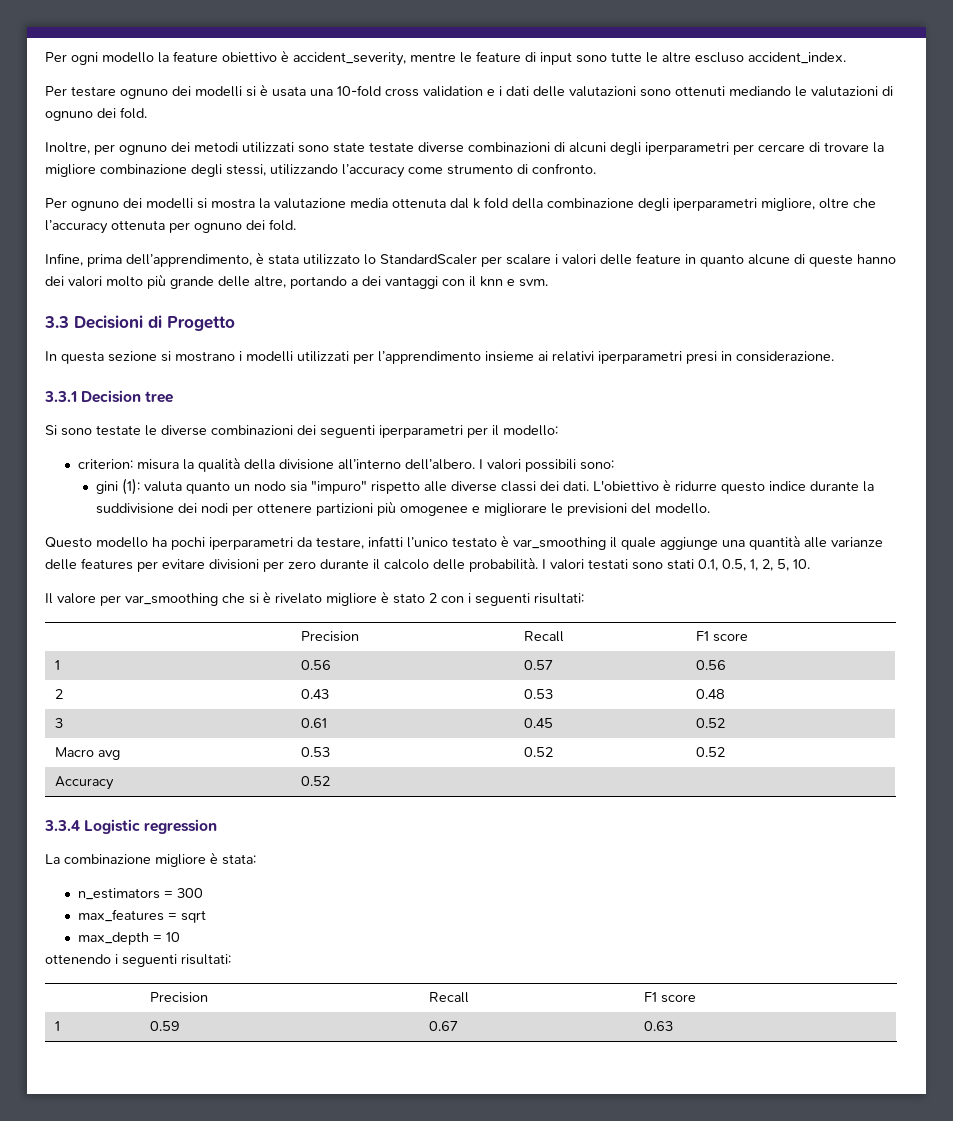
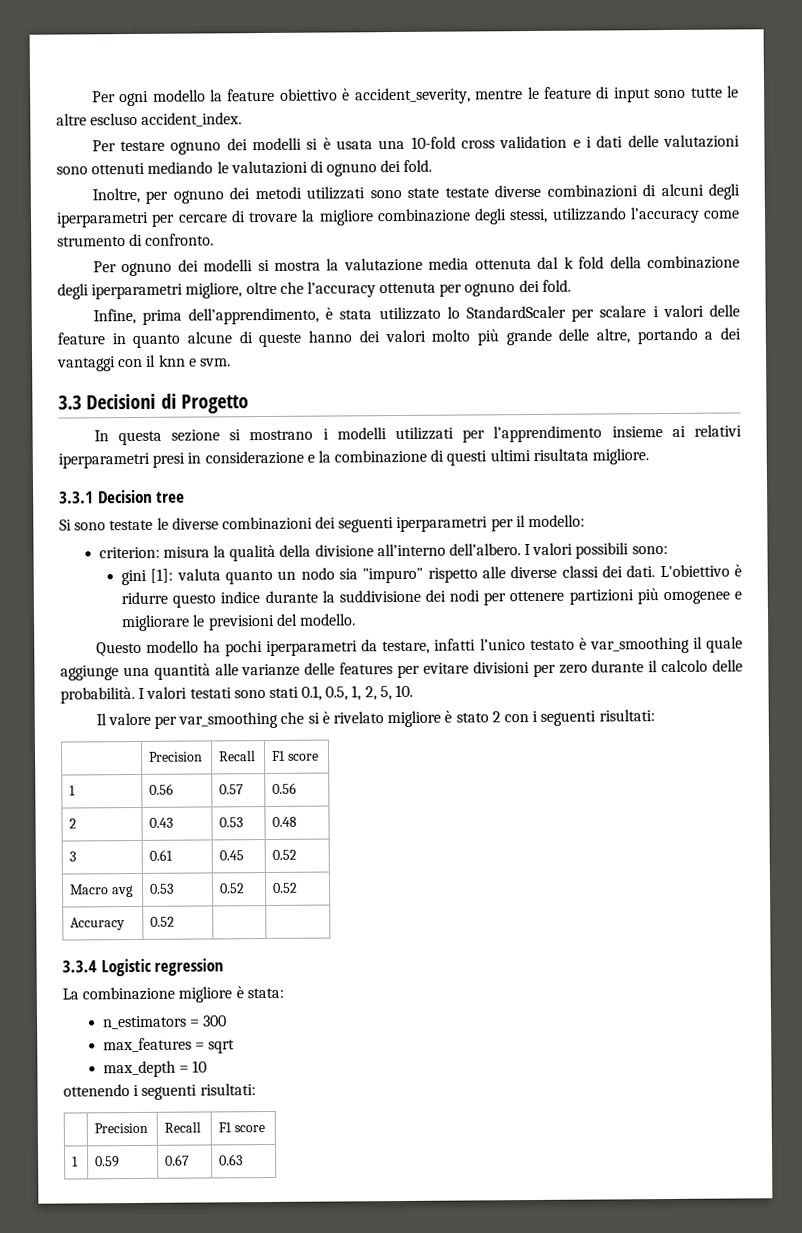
[736,351,834,362] considerazione. -> [204,448,650,466] considerazione e la combinazione di questi ultimi risultata migliore.
[121,478,140,495] (1): -> [150,568,174,583] [1]:

